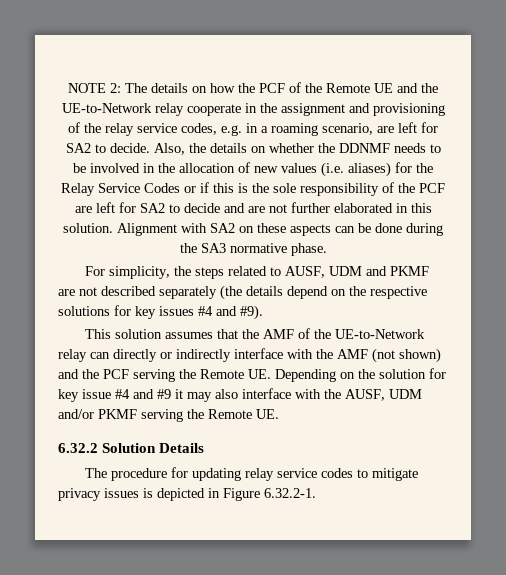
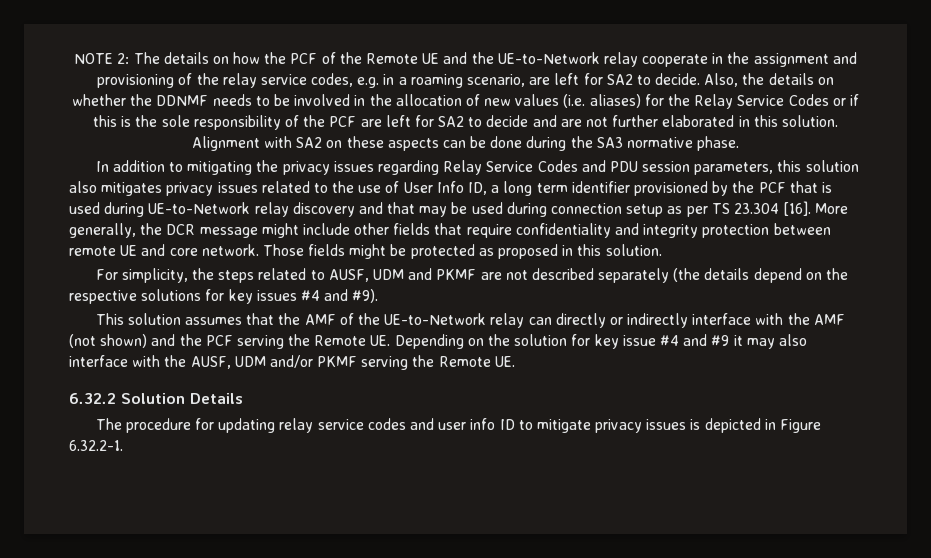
(327, 249) none -> [95,160,859,175] [69,181,832,196] [69,201,849,217] [69,223,831,238] [69,244,662,259] // In addition to mitigating the privacy issues regarding Relay Service Codes and PDU session parameters, this solution also mitigates privacy issues related to the use of User Info ID, a long term identifier provisioned by the PCF that is used during UE-to-Network relay discovery and that may be used during connection setup as per TS 23.304 [16]. More generally, the DCR message might include other fields that require confidentiality and integrity protection between remote UE and core network. Those fields might be protected as proposed in this solution.
(354, 473) none -> [409,418,515,430] and user info ID

